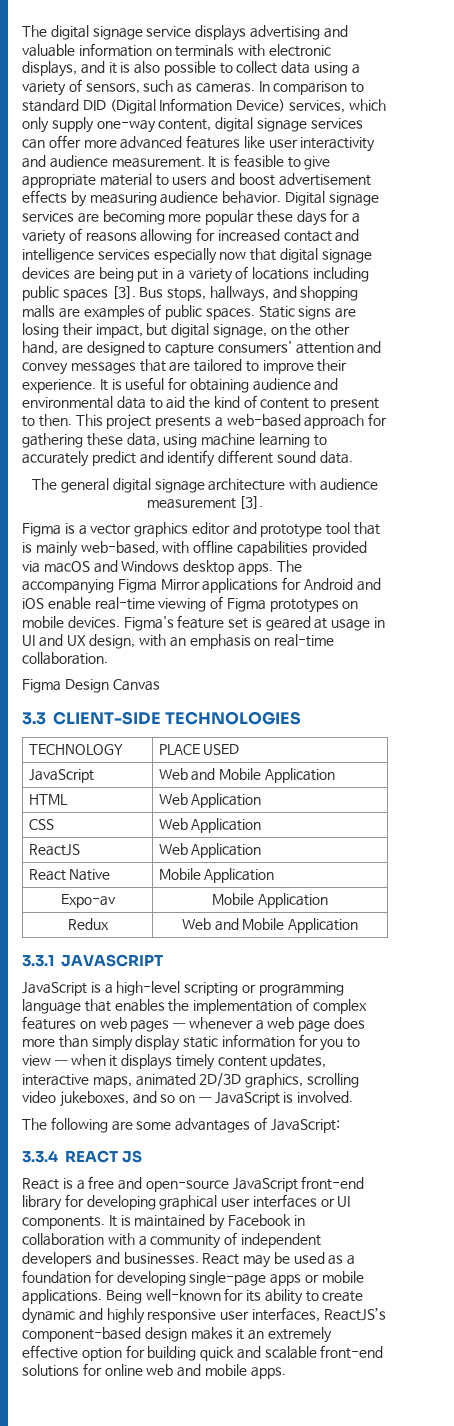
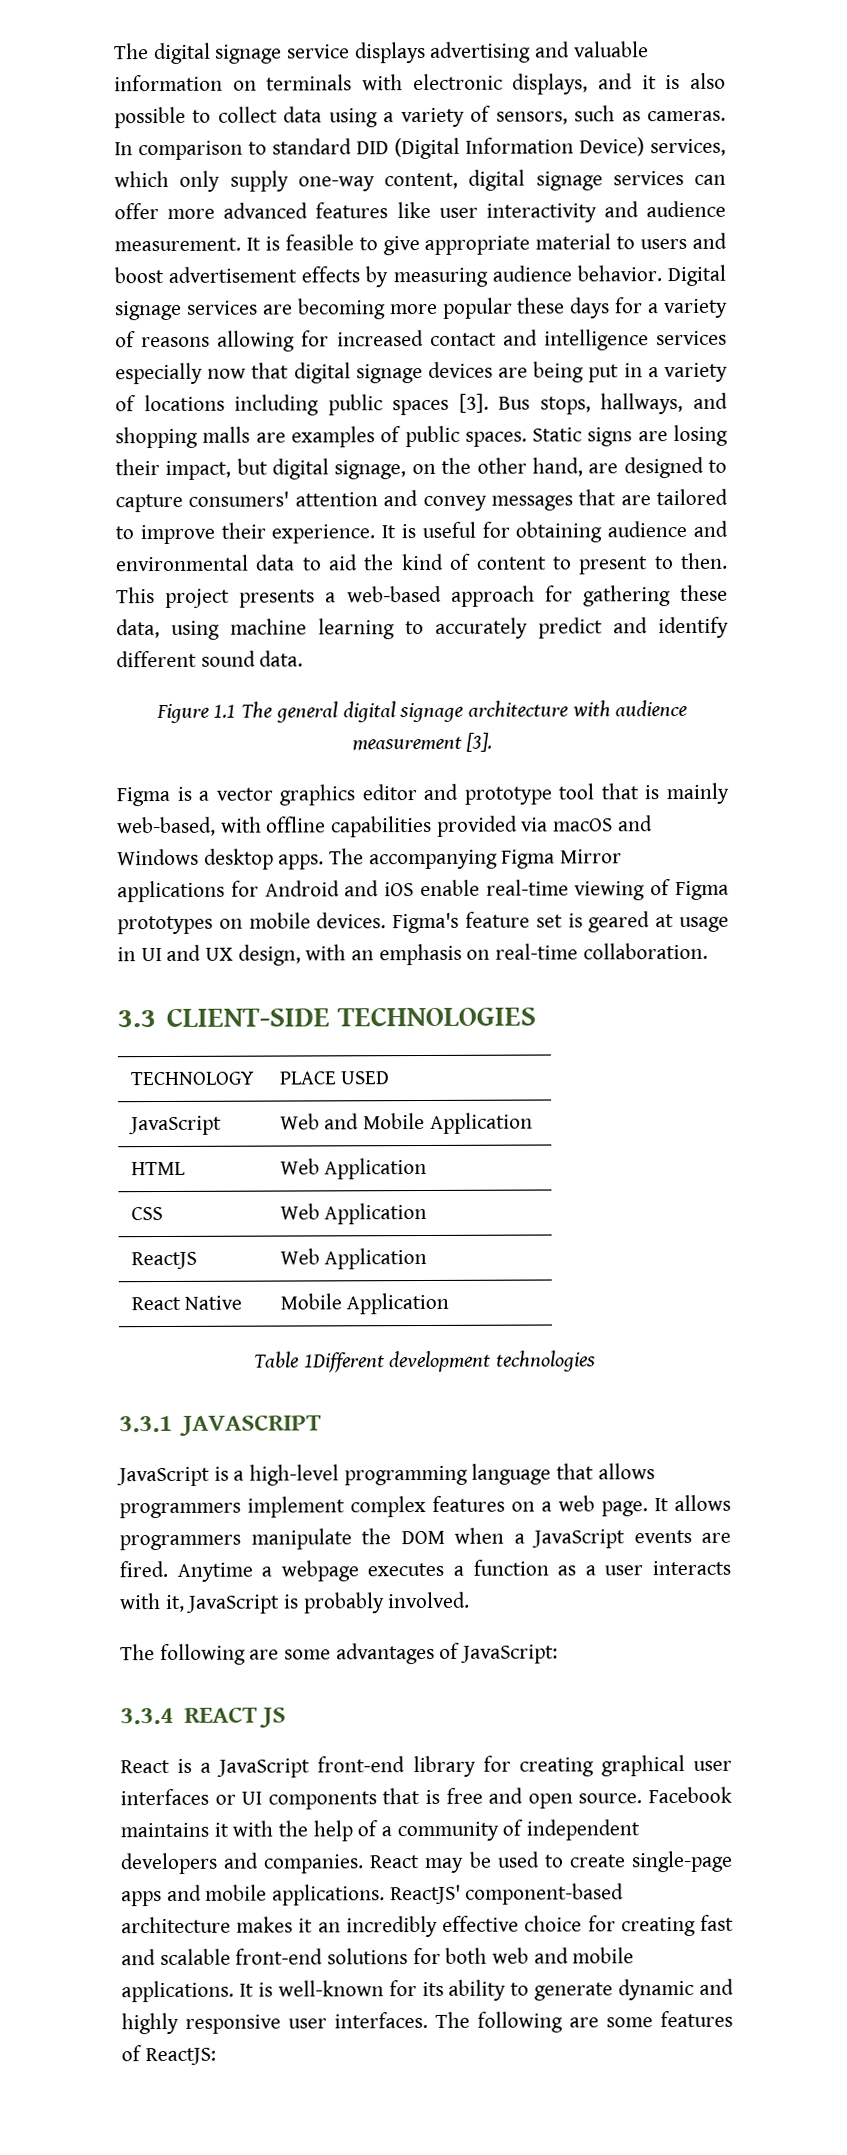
(353, 457) none -> [155,703,237,724] Figure 1.1
[22,679,160,693] // Figma Design Canvas -> (708, 951) none
[60,894,116,908] [212,893,328,908] [67,918,109,930] [181,918,359,933] // Expo-av | Mobile Application // Redux | Web and Mobile Application -> [253,1350,597,1373] // Table 1Different development technologies
[184,982,256,996] scripting or -> (340, 1475) none
[114,998,367,1014] [22,1016,366,1032] [22,1034,361,1051] [22,1054,327,1070] [22,1073,359,1088] [22,1091,294,1107] enables the implementation of complex features on web pages — whenever a web page does more than simply display static information for you to view — when it displays timely content updates, interactive maps, animated 2D/3D graphics, scrolling video jukeboxes, and so on — JavaScript is -> [597,1463,655,1480] [119,1494,731,1519] [119,1527,731,1551] [119,1559,732,1582] [119,1592,385,1614] allows programmers implement complex features on a web page. It allows programmers manipulate the DOM when a JavaScript events are fired. Anytime a webpage executes a function as a user interacts with it, JavaScript is probably
[88,1176,229,1192] free and open-source -> (212, 1767) none
[86,1195,156,1210] developing -> [518,1757,594,1777] creating
[22,1214,305,1230] [22,1233,135,1246] components. It is maintained by Facebook in collaboration with -> [267,1786,733,1810] [120,1820,379,1842] components that is free and open source. Facebook maintains it with the help of
[123,1252,199,1264] businesses. -> [263,1854,365,1874] companies.
[328,1255,356,1265] [22,1270,186,1286] as a foundation for developing -> [543,1854,626,1868] to create
[304,1271,364,1283] [22,1289,142,1304] or mobile applications. Being -> [166,1883,625,1906] [121,1914,734,1938] [121,1947,635,1966] [121,1980,273,2003] and mobile applications. ReactJS' component-based architecture makes it an incredibly effective choice for creating fast and scalable front-end solutions for both web and mobile applications. It is
[322,1291,364,1302] create -> [534,1982,614,2001] generate
[251,1307,386,1322] [22,1327,332,1343] [22,1345,384,1361] [22,1363,286,1379] interfaces, ReactJS’s component-based design makes it an extremely effective option for building quick and scalable front-end solutions for online web and mobile apps. -> [334,2010,733,2033] [121,2045,216,2066] interfaces. The following are some features of ReactJS:

